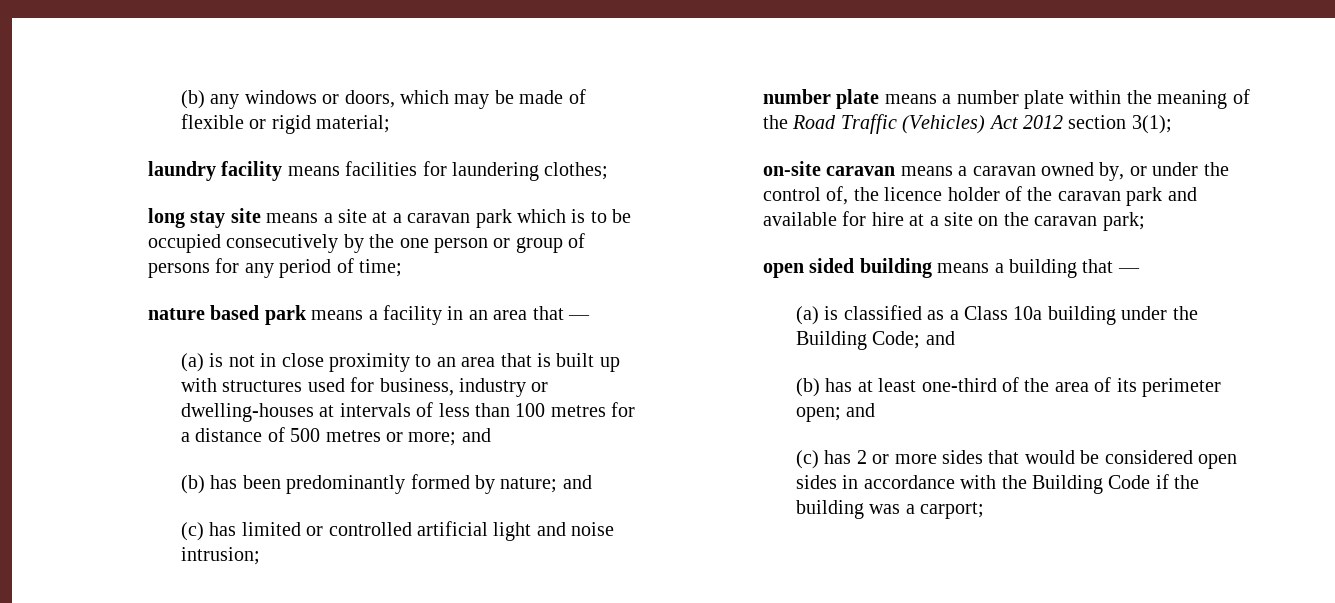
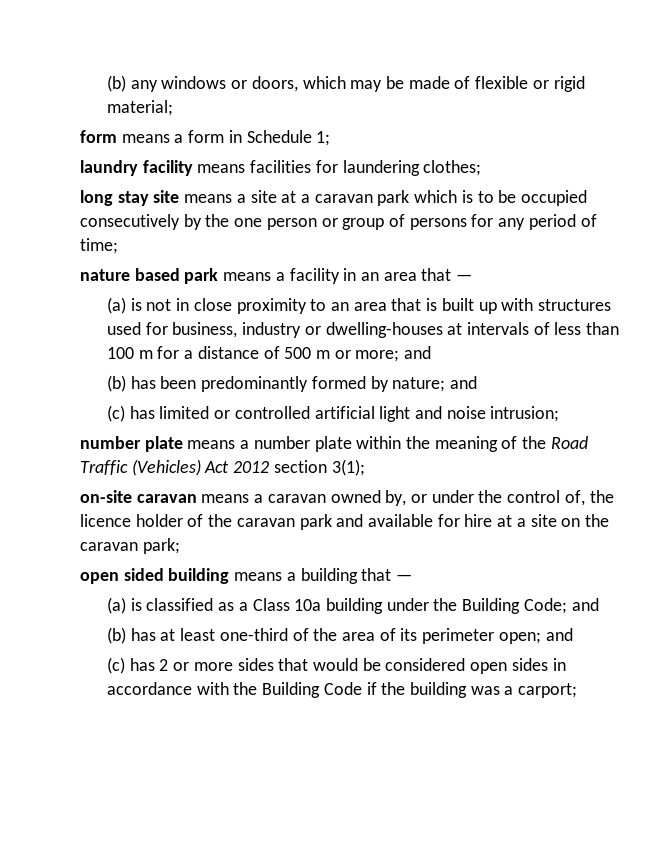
(391, 124) none -> [79,130,331,146] // form means a form in Schedule 1;
[550,405,606,417] metres -> [138,350,153,359] m
[325,430,381,442] metres -> [315,350,330,359] m

